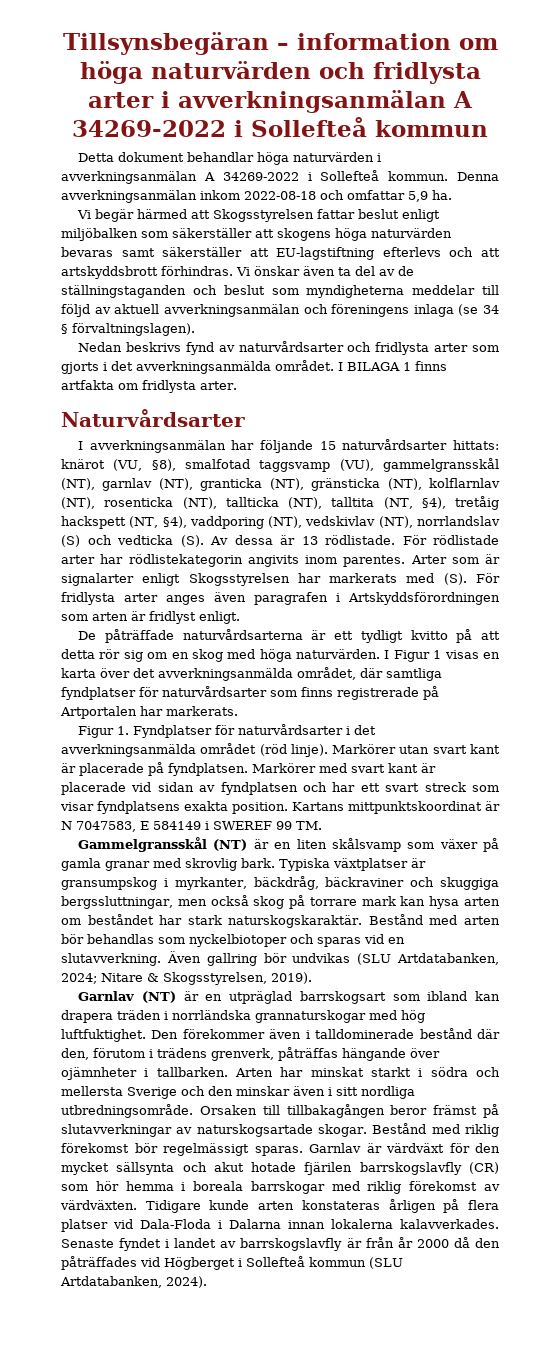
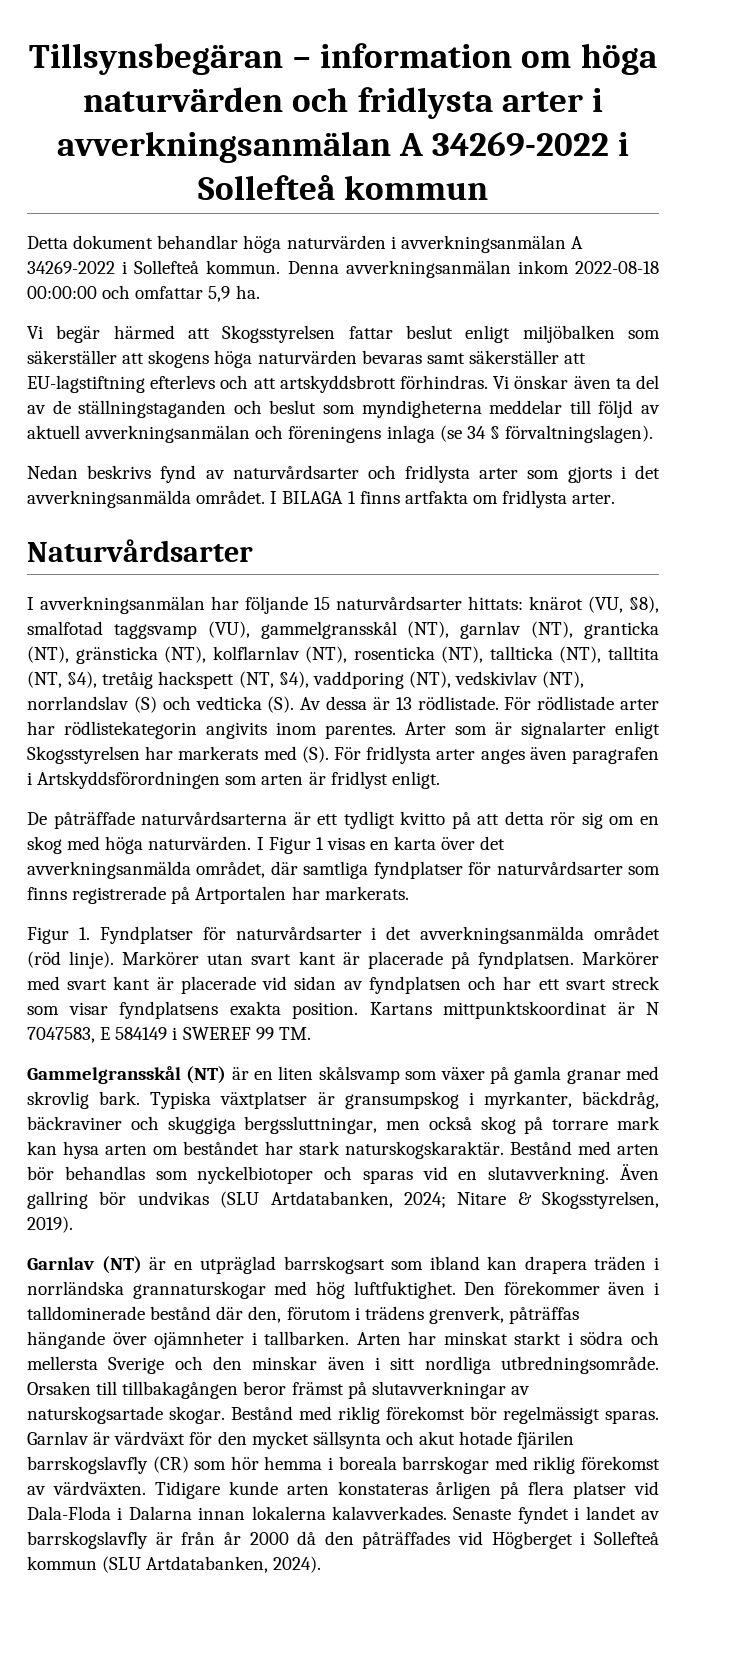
(316, 195) none -> [27,286,97,299] 00:00:00

